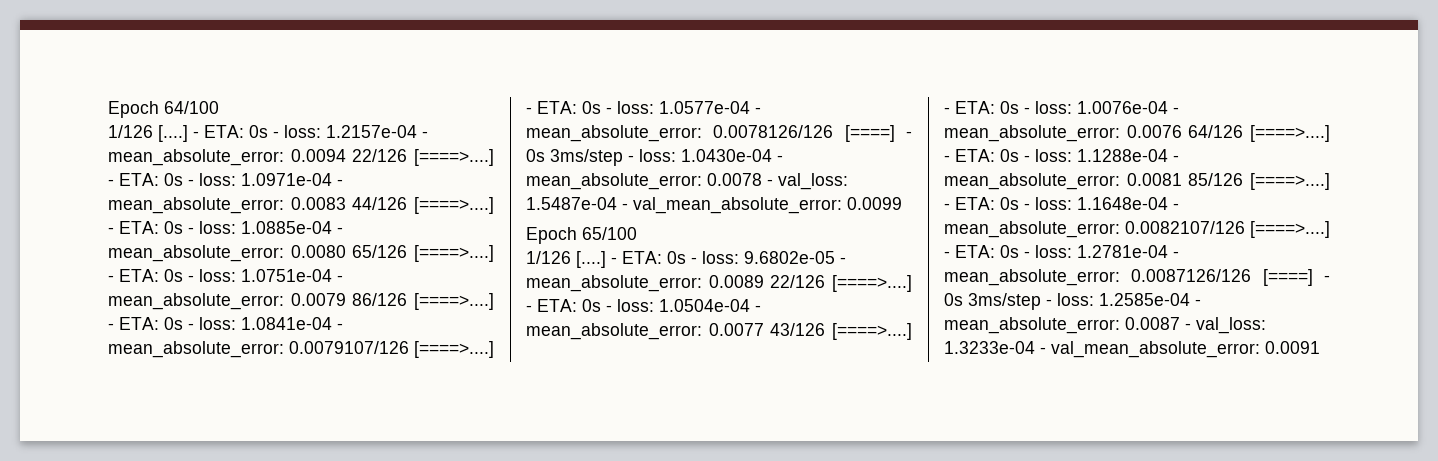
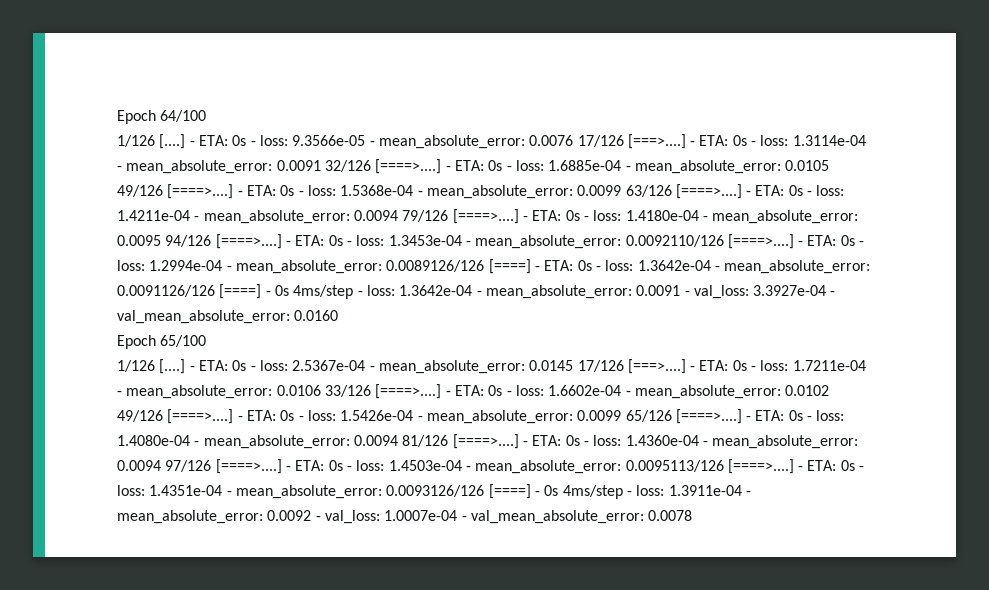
[326,125,428,138] [108,149,494,166] [108,173,343,186] [108,197,494,214] [108,221,343,234] [108,245,494,262] [108,269,343,282] [108,293,494,310] [108,317,343,330] [108,341,494,358] [526,101,761,114] [526,125,912,142] [526,149,783,166] [526,173,848,190] [526,197,902,214] 1.2157e-04 - mean_absolute_error: 0.0094 22/126 [====>....] - ETA: 0s - loss: 1.0971e-04 - mean_absolute_error: 0.0083 44/126 [====>....] - ETA: 0s - loss: 1.0885e-04 - mean_absolute_error: 0.0080 65/126 [====>....] - ETA: 0s - loss: 1.0751e-04 - mean_absolute_error: 0.0079 86/126 [====>....] - ETA: 0s - loss: 1.0841e-04 - mean_absolute_error: 0.0079107/126 [====>....] - ETA: 0s - loss: 1.0577e-04 - mean_absolute_error: 0.0078126/126 [====] - 0s 3ms/step - loss: 1.0430e-04 - mean_absolute_error: 0.0078 - val_loss: 1.5487e-04 - val_mean_absolute_error: 0.0099 -> [292,134,866,149] [117,159,830,174] [117,184,845,199] [117,209,859,224] [117,234,865,249] [117,259,871,274] [117,284,836,299] [117,310,339,324] 9.3566e-05 - mean_absolute_error: 0.0076 17/126 [===>....] - ETA: 0s - loss: 1.3114e-04 - mean_absolute_error: 0.0091 32/126 [====>....] - ETA: 0s - loss: 1.6885e-04 - mean_absolute_error: 0.0105 49/126 [====>....] - ETA: 0s - loss: 1.5368e-04 - mean_absolute_error: 0.0099 63/126 [====>....] - ETA: 0s - loss: 1.4211e-04 - mean_absolute_error: 0.0094 79/126 [====>....] - ETA: 0s - loss: 1.4180e-04 - mean_absolute_error: 0.0095 94/126 [====>....] - ETA: 0s - loss: 1.3453e-04 - mean_absolute_error: 0.0092110/126 [====>....] - ETA: 0s - loss: 1.2994e-04 - mean_absolute_error: 0.0089126/126 [====] - ETA: 0s - loss: 1.3642e-04 - mean_absolute_error: 0.0091126/126 [====] - 0s 4ms/step - loss: 1.3642e-04 - mean_absolute_error: 0.0091 - val_loss: 3.3927e-04 - val_mean_absolute_error: 0.0160
[744,251,846,264] [526,275,912,292] [526,299,761,312] [526,323,912,340] [944,101,1179,114] [944,125,1330,142] [944,149,1179,162] [944,173,1330,190] [944,197,1179,210] [944,221,1330,238] [944,245,1179,258] [944,269,1330,286] [944,293,1201,310] [944,317,1266,334] [944,341,1320,358] 9.6802e-05 - mean_absolute_error: 0.0089 22/126 [====>....] - ETA: 0s - loss: 1.0504e-04 - mean_absolute_error: 0.0077 43/126 [====>....] - ETA: 0s - loss: 1.0076e-04 - mean_absolute_error: 0.0076 64/126 [====>....] - ETA: 0s - loss: 1.1288e-04 - mean_absolute_error: 0.0081 85/126 [====>....] - ETA: 0s - loss: 1.1648e-04 - mean_absolute_error: 0.0082107/126 [====>....] - ETA: 0s - loss: 1.2781e-04 - mean_absolute_error: 0.0087126/126 [====] - 0s 3ms/step - loss: 1.2585e-04 - mean_absolute_error: 0.0087 - val_loss: 1.3233e-04 - val_mean_absolute_error: 0.0091 -> [292,359,866,374] [117,384,830,399] [117,409,845,424] [117,434,859,449] [117,459,865,474] [117,484,751,499] [117,510,693,524] 2.5367e-04 - mean_absolute_error: 0.0145 17/126 [===>....] - ETA: 0s - loss: 1.7211e-04 - mean_absolute_error: 0.0106 33/126 [====>....] - ETA: 0s - loss: 1.6602e-04 - mean_absolute_error: 0.0102 49/126 [====>....] - ETA: 0s - loss: 1.5426e-04 - mean_absolute_error: 0.0099 65/126 [====>....] - ETA: 0s - loss: 1.4080e-04 - mean_absolute_error: 0.0094 81/126 [====>....] - ETA: 0s - loss: 1.4360e-04 - mean_absolute_error: 0.0094 97/126 [====>....] - ETA: 0s - loss: 1.4503e-04 - mean_absolute_error: 0.0095113/126 [====>....] - ETA: 0s - loss: 1.4351e-04 - mean_absolute_error: 0.0093126/126 [====] - 0s 4ms/step - loss: 1.3911e-04 - mean_absolute_error: 0.0092 - val_loss: 1.0007e-04 - val_mean_absolute_error: 0.0078

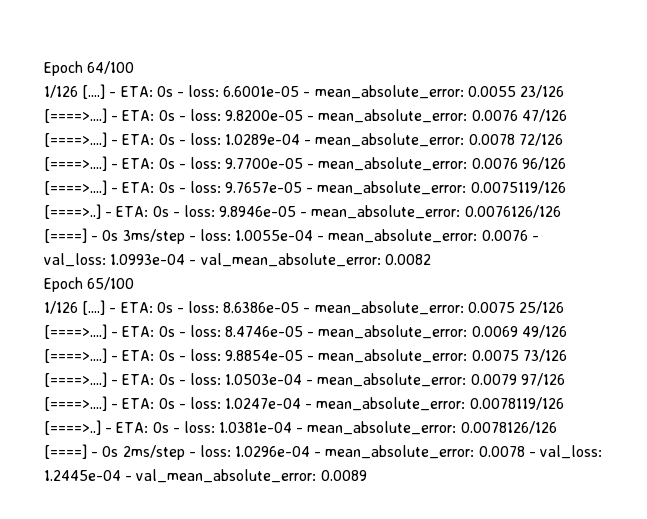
[292,134,866,149] [117,159,830,174] [117,184,845,199] [117,209,859,224] [117,234,865,249] [117,259,871,274] [117,284,836,299] [117,310,339,324] 9.3566e-05 - mean_absolute_error: 0.0076 17/126 [===>....] - ETA: 0s - loss: 1.3114e-04 - mean_absolute_error: 0.0091 32/126 [====>....] - ETA: 0s - loss: 1.6885e-04 - mean_absolute_error: 0.0105 49/126 [====>....] - ETA: 0s - loss: 1.5368e-04 - mean_absolute_error: 0.0099 63/126 [====>....] - ETA: 0s - loss: 1.4211e-04 - mean_absolute_error: 0.0094 79/126 [====>....] - ETA: 0s - loss: 1.4180e-04 - mean_absolute_error: 0.0095 94/126 [====>....] - ETA: 0s - loss: 1.3453e-04 - mean_absolute_error: 0.0092110/126 [====>....] - ETA: 0s - loss: 1.2994e-04 - mean_absolute_error: 0.0089126/126 [====] - ETA: 0s - loss: 1.3642e-04 - mean_absolute_error: 0.0091126/126 [====] - 0s 4ms/step - loss: 1.3642e-04 - mean_absolute_error: 0.0091 - val_loss: 3.3927e-04 - val_mean_absolute_error: 0.0160 -> [223,85,565,99] [44,108,567,123] [44,132,563,147] [44,156,566,171] [44,180,566,195] [44,204,561,219] [44,228,539,244] [44,253,431,267] 6.6001e-05 - mean_absolute_error: 0.0055 23/126 [====>....] - ETA: 0s - loss: 9.8200e-05 - mean_absolute_error: 0.0076 47/126 [====>....] - ETA: 0s - loss: 1.0289e-04 - mean_absolute_error: 0.0078 72/126 [====>....] - ETA: 0s - loss: 9.7700e-05 - mean_absolute_error: 0.0076 96/126 [====>....] - ETA: 0s - loss: 9.7657e-05 - mean_absolute_error: 0.0075119/126 [====>..] - ETA: 0s - loss: 9.8946e-05 - mean_absolute_error: 0.0076126/126 [====] - 0s 3ms/step - loss: 1.0055e-04 - mean_absolute_error: 0.0076 - val_loss: 1.0993e-04 - val_mean_absolute_error: 0.0082
[292,359,866,374] [117,384,830,399] [117,409,845,424] [117,434,859,449] [117,460,161,471] 2.5367e-04 - mean_absolute_error: 0.0145 17/126 [===>....] - ETA: 0s - loss: 1.7211e-04 - mean_absolute_error: 0.0106 33/126 [====>....] - ETA: 0s - loss: 1.6602e-04 - mean_absolute_error: 0.0102 49/126 [====>....] - ETA: 0s - loss: 1.5426e-04 - mean_absolute_error: 0.0099 65/126 [====>....] - ETA: 0s - loss: 1.4080e-04 - mean_absolute_error: 0.0094 81/126 [====>....] - ETA: 0s - loss: 1.4360e-04 - mean_absolute_error: 0.0094 -> [223,301,565,315] [44,324,567,339] [44,348,567,363] [44,372,517,387] 8.6386e-05 - mean_absolute_error: 0.0075 25/126 [====>....] - ETA: 0s - loss: 8.4746e-05 - mean_absolute_error: 0.0069 49/126 [====>....] - ETA: 0s - loss: 9.8854e-05 - mean_absolute_error: 0.0075 73/126 [====>....] - ETA: 0s - loss: 1.0503e-04 - mean_absolute_error: 0.0079
[388,459,865,474] [117,484,751,499] [117,510,693,524] 1.4503e-04 - mean_absolute_error: 0.0095113/126 [====>....] - ETA: 0s - loss: 1.4351e-04 - mean_absolute_error: 0.0093126/126 [====] - 0s 4ms/step - loss: 1.3911e-04 - mean_absolute_error: 0.0092 - val_loss: 1.0007e-04 - val_mean_absolute_error: 0.0078 -> [225,397,564,411] [44,420,557,435] [44,444,603,460] [44,469,367,483] 1.0247e-04 - mean_absolute_error: 0.0078119/126 [====>..] - ETA: 0s - loss: 1.0381e-04 - mean_absolute_error: 0.0078126/126 [====] - 0s 2ms/step - loss: 1.0296e-04 - mean_absolute_error: 0.0078 - val_loss: 1.2445e-04 - val_mean_absolute_error: 0.0089

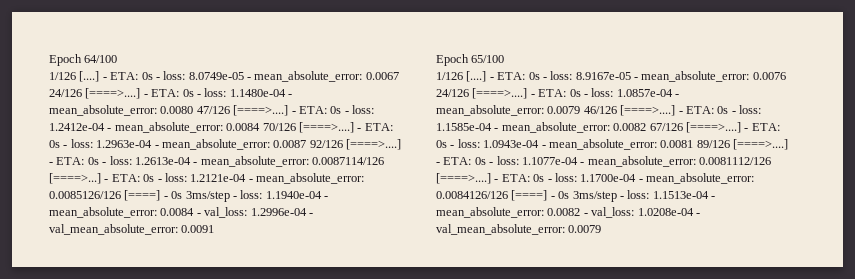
[223,85,565,99] [44,108,518,123] 6.6001e-05 - mean_absolute_error: 0.0055 23/126 [====>....] - ETA: 0s - loss: 9.8200e-05 - mean_absolute_error: 0.0076 -> [188,71,399,82] [49,88,292,99] [49,105,194,116] 8.0749e-05 - mean_absolute_error: 0.0067 24/126 [====>....] - ETA: 0s - loss: 1.1480e-04 - mean_absolute_error: 0.0080
[225,133,563,147] [44,156,566,171] [44,180,566,195] [44,204,561,219] [44,228,539,244] [44,253,431,267] 1.0289e-04 - mean_absolute_error: 0.0078 72/126 [====>....] - ETA: 0s - loss: 9.7700e-05 - mean_absolute_error: 0.0076 96/126 [====>....] - ETA: 0s - loss: 9.7657e-05 - mean_absolute_error: 0.0075119/126 [====>..] - ETA: 0s - loss: 9.8946e-05 - mean_absolute_error: 0.0076126/126 [====] - 0s 3ms/step - loss: 1.0055e-04 - mean_absolute_error: 0.0076 - val_loss: 1.0993e-04 - val_mean_absolute_error: 0.0082 -> [49,122,393,133] [49,139,401,150] [49,156,384,167] [49,173,364,184] [49,190,328,202] [49,207,313,218] [49,224,215,235] 1.2412e-04 - mean_absolute_error: 0.0084 70/126 [====>....] - ETA: 0s - loss: 1.2963e-04 - mean_absolute_error: 0.0087 92/126 [====>....] - ETA: 0s - loss: 1.2613e-04 - mean_absolute_error: 0.0087114/126 [====>...] - ETA: 0s - loss: 1.2121e-04 - mean_absolute_error: 0.0085126/126 [====] - 0s 3ms/step - loss: 1.1940e-04 - mean_absolute_error: 0.0084 - val_loss: 1.2996e-04 - val_mean_absolute_error: 0.0091
[223,301,565,315] [44,324,567,339] [44,348,567,363] [44,372,565,387] [44,396,564,411] [44,420,557,435] [44,444,603,460] [44,469,367,483] 8.6386e-05 - mean_absolute_error: 0.0075 25/126 [====>....] - ETA: 0s - loss: 8.4746e-05 - mean_absolute_error: 0.0069 49/126 [====>....] - ETA: 0s - loss: 9.8854e-05 - mean_absolute_error: 0.0075 73/126 [====>....] - ETA: 0s - loss: 1.0503e-04 - mean_absolute_error: 0.0079 97/126 [====>....] - ETA: 0s - loss: 1.0247e-04 - mean_absolute_error: 0.0078119/126 [====>..] - ETA: 0s - loss: 1.0381e-04 - mean_absolute_error: 0.0078126/126 [====] - 0s 2ms/step - loss: 1.0296e-04 - mean_absolute_error: 0.0078 - val_loss: 1.2445e-04 - val_mean_absolute_error: 0.0089 -> [575,71,786,82] [436,88,679,99] [436,105,761,116] [436,122,780,133] [436,139,788,150] [436,156,771,167] [436,173,754,184] [436,190,715,202] [436,207,700,218] [436,224,602,235] 8.9167e-05 - mean_absolute_error: 0.0076 24/126 [====>....] - ETA: 0s - loss: 1.0857e-04 - mean_absolute_error: 0.0079 46/126 [====>....] - ETA: 0s - loss: 1.1585e-04 - mean_absolute_error: 0.0082 67/126 [====>....] - ETA: 0s - loss: 1.0943e-04 - mean_absolute_error: 0.0081 89/126 [====>....] - ETA: 0s - loss: 1.1077e-04 - mean_absolute_error: 0.0081112/126 [====>....] - ETA: 0s - loss: 1.1700e-04 - mean_absolute_error: 0.0084126/126 [====] - 0s 3ms/step - loss: 1.1513e-04 - mean_absolute_error: 0.0082 - val_loss: 1.0208e-04 - val_mean_absolute_error: 0.0079

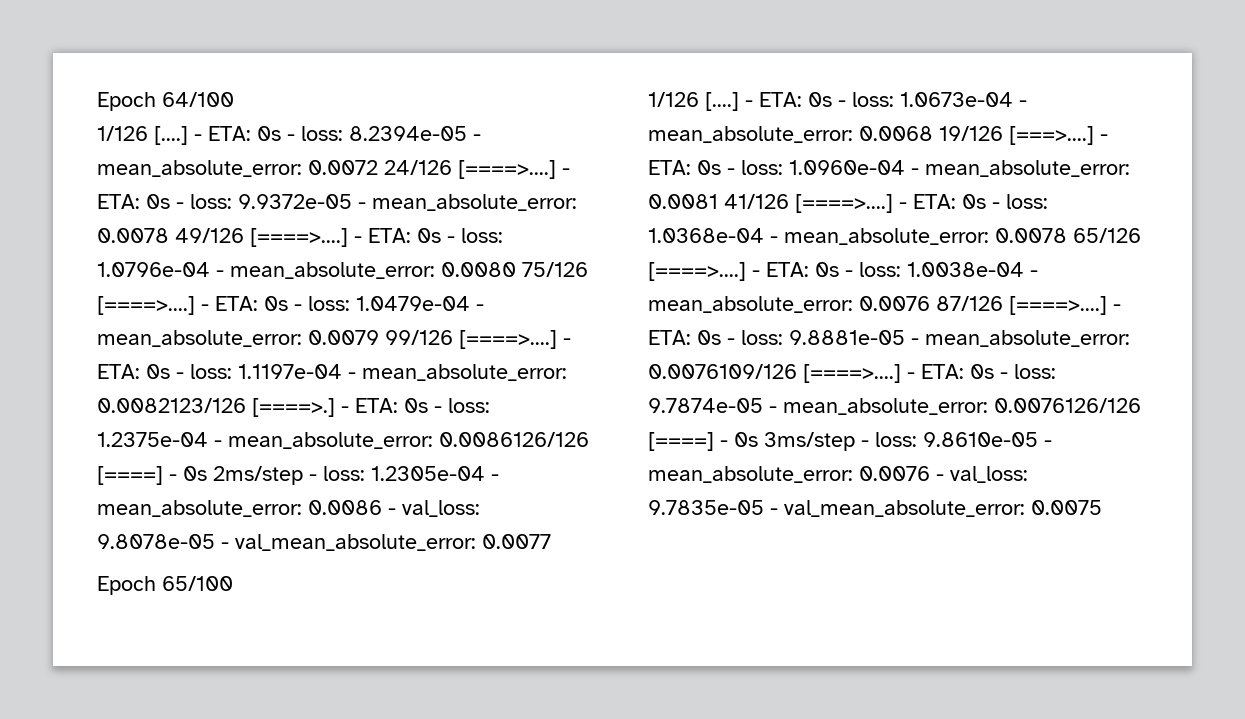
[188,71,399,82] [49,88,292,99] [49,105,374,116] [49,122,393,133] [49,139,401,150] [49,156,384,167] [49,173,364,184] [49,190,328,202] [49,207,313,218] [49,224,215,235] 8.0749e-05 - mean_absolute_error: 0.0067 24/126 [====>....] - ETA: 0s - loss: 1.1480e-04 - mean_absolute_error: 0.0080 47/126 [====>....] - ETA: 0s - loss: 1.2412e-04 - mean_absolute_error: 0.0084 70/126 [====>....] - ETA: 0s - loss: 1.2963e-04 - mean_absolute_error: 0.0087 92/126 [====>....] - ETA: 0s - loss: 1.2613e-04 - mean_absolute_error: 0.0087114/126 [====>...] - ETA: 0s - loss: 1.2121e-04 - mean_absolute_error: 0.0085126/126 [====] - 0s 3ms/step - loss: 1.1940e-04 - mean_absolute_error: 0.0084 - val_loss: 1.2996e-04 - val_mean_absolute_error: 0.0091 -> [349,126,481,141] [97,160,570,179] [97,194,577,211] [97,228,503,247] [97,262,588,279] [97,296,484,315] [97,330,571,349] [97,364,567,381] [97,398,490,417] [97,432,589,449] [97,466,499,485] [97,500,480,517] [97,534,551,551] 8.2394e-05 - mean_absolute_error: 0.0072 24/126 [====>....] - ETA: 0s - loss: 9.9372e-05 - mean_absolute_error: 0.0078 49/126 [====>....] - ETA: 0s - loss: 1.0796e-04 - mean_absolute_error: 0.0080 75/126 [====>....] - ETA: 0s - loss: 1.0479e-04 - mean_absolute_error: 0.0079 99/126 [====>....] - ETA: 0s - loss: 1.1197e-04 - mean_absolute_error: 0.0082123/126 [====>.] - ETA: 0s - loss: 1.2375e-04 - mean_absolute_error: 0.0086126/126 [====] - 0s 2ms/step - loss: 1.2305e-04 - mean_absolute_error: 0.0086 - val_loss: 9.8078e-05 - val_mean_absolute_error: 0.0077
[575,71,786,82] [436,88,679,99] [436,105,761,116] [436,122,780,133] [436,139,788,150] [436,156,771,167] [436,173,754,184] [436,190,715,202] [436,207,700,218] [436,224,602,235] 8.9167e-05 - mean_absolute_error: 0.0076 24/126 [====>....] - ETA: 0s - loss: 1.0857e-04 - mean_absolute_error: 0.0079 46/126 [====>....] - ETA: 0s - loss: 1.1585e-04 - mean_absolute_error: 0.0082 67/126 [====>....] - ETA: 0s - loss: 1.0943e-04 - mean_absolute_error: 0.0081 89/126 [====>....] - ETA: 0s - loss: 1.1077e-04 - mean_absolute_error: 0.0081112/126 [====>....] - ETA: 0s - loss: 1.1700e-04 - mean_absolute_error: 0.0084126/126 [====] - 0s 3ms/step - loss: 1.1513e-04 - mean_absolute_error: 0.0082 - val_loss: 1.0208e-04 - val_mean_absolute_error: 0.0079 -> [900,92,1027,107] [648,126,1108,145] [648,160,1130,177] [648,194,1048,213] [648,228,1141,245] [648,262,1038,281] [648,296,1121,315] [648,330,1130,347] [648,364,1056,383] [648,398,1141,415] [648,432,1052,451] [648,466,1028,483] [648,500,1102,517] 1.0673e-04 - mean_absolute_error: 0.0068 19/126 [===>....] - ETA: 0s - loss: 1.0960e-04 - mean_absolute_error: 0.0081 41/126 [====>....] - ETA: 0s - loss: 1.0368e-04 - mean_absolute_error: 0.0078 65/126 [====>....] - ETA: 0s - loss: 1.0038e-04 - mean_absolute_error: 0.0076 87/126 [====>....] - ETA: 0s - loss: 9.8881e-05 - mean_absolute_error: 0.0076109/126 [====>....] - ETA: 0s - loss: 9.7874e-05 - mean_absolute_error: 0.0076126/126 [====] - 0s 3ms/step - loss: 9.8610e-05 - mean_absolute_error: 0.0076 - val_loss: 9.7835e-05 - val_mean_absolute_error: 0.0075

